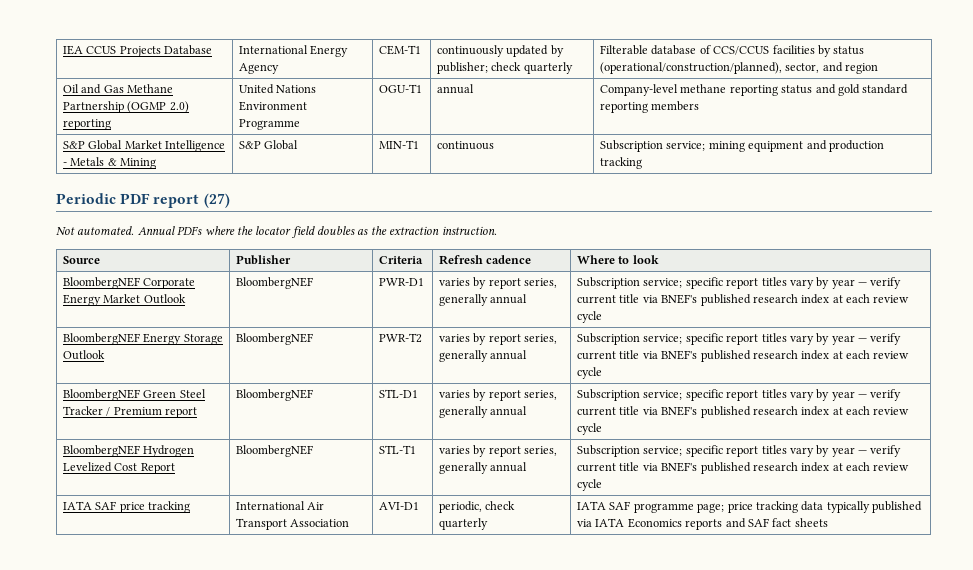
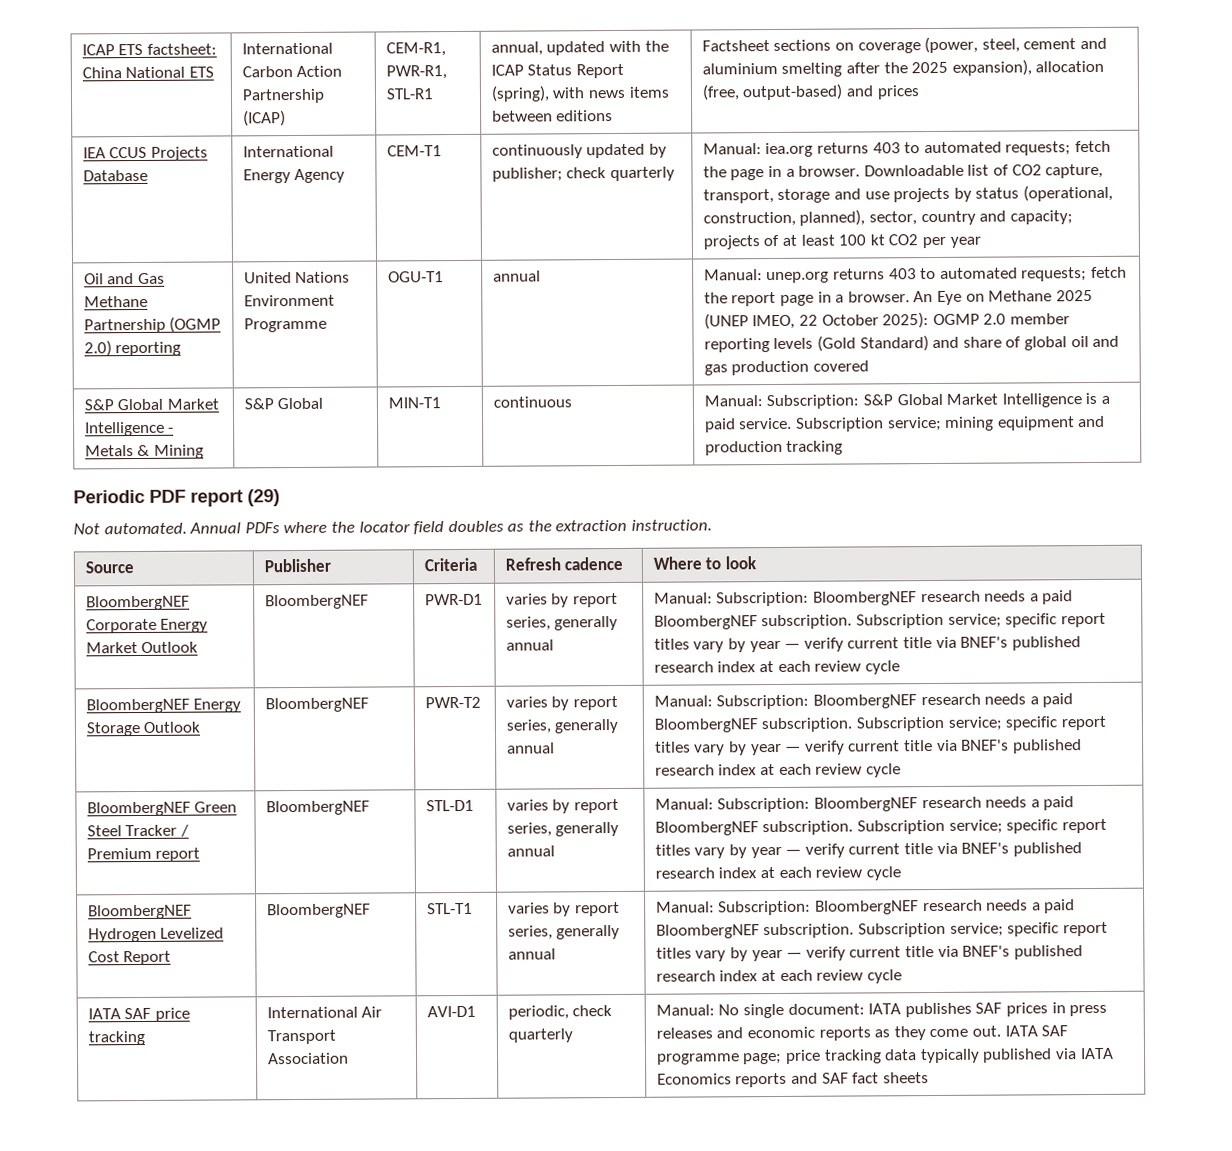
(63, 50) none -> [81,43,217,56] [81,66,214,79] [241,42,333,55] [241,65,343,78] [241,88,325,104] [242,110,286,127] [385,42,446,57] [385,65,447,80] [385,88,434,100] [490,40,669,56] [490,63,624,79] [490,85,669,102] [491,110,614,122] [701,36,1107,54] [701,59,1105,77] [701,83,920,101] ICAP ETS factsheet: China National ETS | International Carbon Action Partnership (ICAP) | CEM-R1, PWR-R1, STL-R1 | annual, updated with the ICAP Status Report (spring), with news items between editions | Factsheet sections on coverage (power, steel, cement and aluminium smelting after the 2025 expansion), allocation (free, output-based) and prices //
[600,45,865,57] [600,62,879,74] Filterable database of CCS/CCUS facilities by status (operational/construction/planned), sector, and region -> [702,140,1111,158] [702,163,1104,181] [702,184,1113,204] [702,209,1073,227] [702,234,981,250] Manual: iea.org returns 403 to automated requests; fetch the page in a browser. Downloadable list of CO2 capture, transport, storage and use projects by status (operational, construction, planned), sector, country and capacity; projects of at least 100 kt CO2 per year
[600,84,909,96] [600,101,700,113] Company-level methane reporting status and gold standard reporting members -> [703,266,1127,284] [703,290,1093,307] [703,312,1070,330] [703,335,1120,353] [703,360,869,376] Manual: unep.org returns 403 to automated requests; fetch the report page in a browser. An Eye on Methane 2025 (UNEP IMEO, 22 October 2025): OGMP 2.0 member reporting levels (Gold Standard) and share of global oil and gas production covered
(495, 145) none -> [703,392,1110,410] [704,417,793,433] Manual: Subscription: S&P Global Market Intelligence is a paid service.
[203,193,230,208] (27) -> [247,489,280,507] (29)
(528, 299) none -> [653,590,1074,607] [653,614,853,630] Manual: Subscription: BloombergNEF research needs a paid BloombergNEF subscription.
(528, 355) none -> [653,693,1074,710] [653,717,853,733] Manual: Subscription: BloombergNEF research needs a paid BloombergNEF subscription.
(528, 411) none -> [654,796,1075,813] [654,820,854,836] Manual: Subscription: BloombergNEF research needs a paid BloombergNEF subscription.
(528, 467) none -> [655,899,1076,916] [655,923,855,939] Manual: Subscription: BloombergNEF research needs a paid BloombergNEF subscription.
(489, 524) none -> [655,1002,1108,1019] [655,1025,1001,1041] Manual: No single document: IATA publishes SAF prices in press releases and economic reports as they come out.

